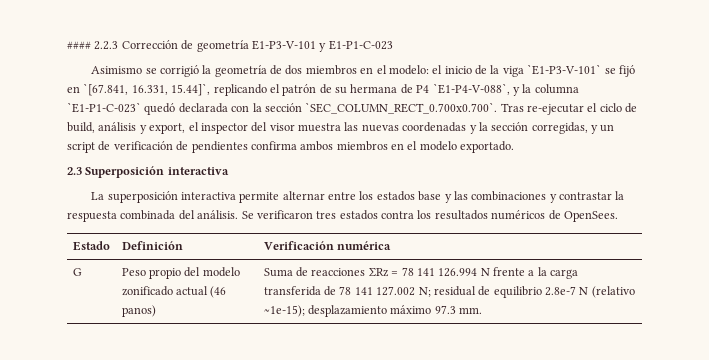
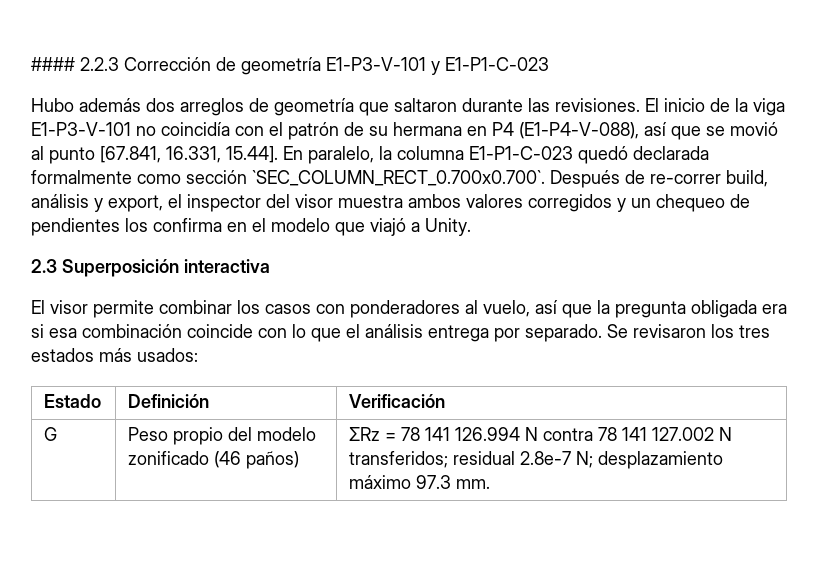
[91,64,635,77] [67,83,267,96] Asimismo se corrigió la geometría de dos miembros en el modelo: el inicio de la viga `E1-P3-V-101` se fijó en `[67.841, 16.331, 15.44]`, replicando -> [31,98,785,116] [31,122,264,136] Hubo además dos arreglos de geometría que saltaron durante las revisiones. El inicio de la viga E1-P3-V-101 no coincidía con
[400,83,520,96] de P4 `E1-P4-V-088`, y -> [467,122,778,140] [31,146,374,164] en P4 (E1-P4-V-088), así que se movió al punto [67.841, 16.331, 15.44]. En paralelo,
[67,102,141,113] `E1-P1-C-023` -> [469,146,573,160] E1-P1-C-023
[231,102,638,115] con la sección `SEC_COLUMN_RECT_0.700x0.700`. Tras re-ejecutar el ciclo de -> [31,170,721,188] formalmente como sección `SEC_COLUMN_RECT_0.700x0.700`. Después de re-correr
[344,122,615,134] [67,141,515,153] [67,166,229,178] [91,191,625,203] [67,210,618,222] las nuevas coordenadas y la sección corregidas, y un script de verificación de pendientes confirma ambos miembros en el modelo exportado. // 2.3 Superposición interactiva // La superposición interactiva permite alternar entre los estados base y las combinaciones y contrastar la respuesta combinada del análisis. Se verificaron tres estados contra los resultados numéricos de OpenSees. -> [408,194,750,212] [31,218,471,236] [31,259,270,277] [31,300,787,318] [31,324,770,342] [31,348,198,362] ambos valores corregidos y un chequeo de pendientes los confirma en el modelo que viajó a Unity. // 2.3 Superposición interactiva // El visor permite combinar los casos con ponderadores al vuelo, así que la pregunta obligada era si esa combinación coincide con lo que el análisis entrega por separado. Se revisaron los tres estados más usados:
[337,241,392,250] numérica -> (446, 401) none
[176,286,227,298] [121,305,156,317] [263,267,366,277] actual (46 panos) | Suma de reacciones -> [214,451,300,469] (46 paños) |
[493,267,579,279] [263,286,635,298] [263,305,305,317] frente a la carga transferida de 78 141 127.002 N; residual de equilibrio 2.8e-7 N (relativo ~1e-15); -> [543,427,733,441] [349,451,594,468] contra 78 141 127.002 N transferidos; residual 2.8e-7 N;

